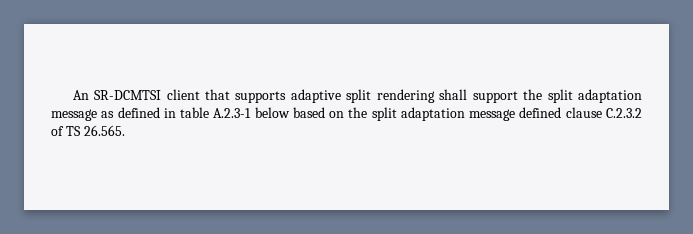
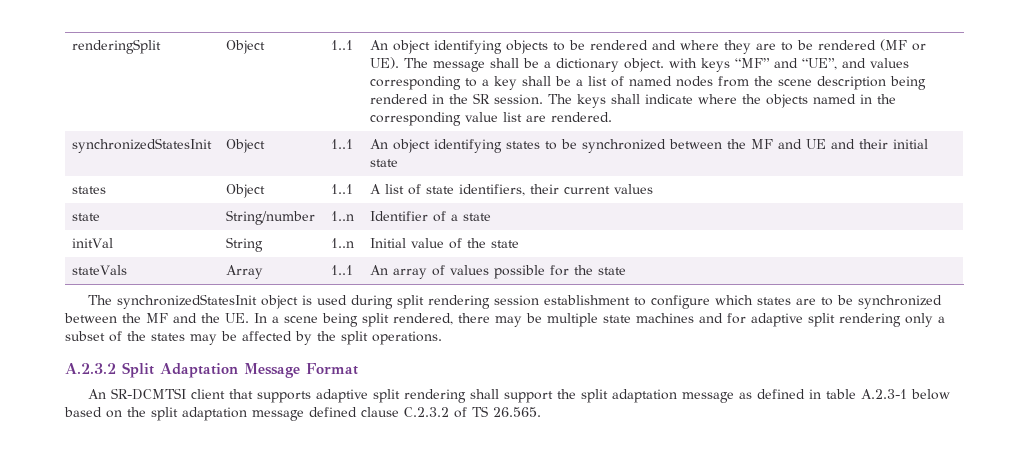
(72, 95) none -> [72,39,162,54] [226,40,266,54] [331,40,354,50] [370,39,927,54] [370,57,910,72] [370,76,927,90] [370,93,897,108] [370,112,613,126] [72,138,213,153] [226,139,266,153] [331,139,354,149] [370,139,929,153] [370,159,399,167] [72,186,107,194] [226,184,266,198] [331,184,354,194] [370,184,654,196] [72,213,101,221] [226,210,316,225] [331,211,355,221] [370,211,492,222] [72,238,114,248] [226,237,264,252] [331,238,355,248] [370,238,520,249] [72,265,128,275] [226,265,264,279] [331,265,354,275] [370,265,627,279] [88,294,943,309] [64,313,945,327] [65,331,442,345] [65,362,358,378] renderingSplit | Object | 1..1 | An object identifying objects to be rendered and where they are to be rendered (MF or UE). The message shall be a dictionary object. with keys “MF” and “UE”, and values corresponding to a key shall be a list of named nodes from the scene description being rendered in the SR session. The keys shall indicate where the objects named in the corresponding value list are rendered. // synchronizedStatesInit | Object | 1..1 | An object identifying states to be synchronized between the MF and UE and their initial state // states | Object | 1..1 | A list of state identifiers, their current values // state | String/number | 1..n | Identifier of a state // initVal | String | 1..n | Initial value of the state // stateVals | Array | 1..1 | An array of values possible for the state // The synchronizedStatesInit object is used during split rendering session establishment to configure which states are to be synchronized between the MF and the UE. In a scene being split rendered, there may be multiple state machines and for adaptive split rendering only a subset of the states may be affected by the split operations. // A.2.3.2 Split Adaptation Message Format //

